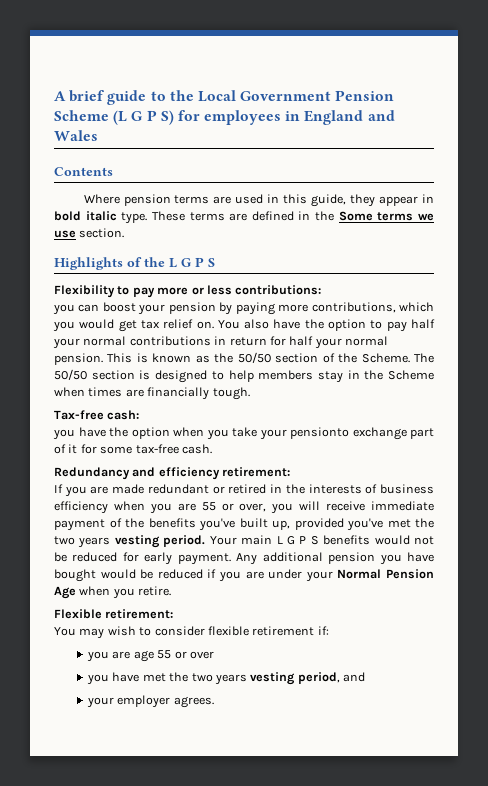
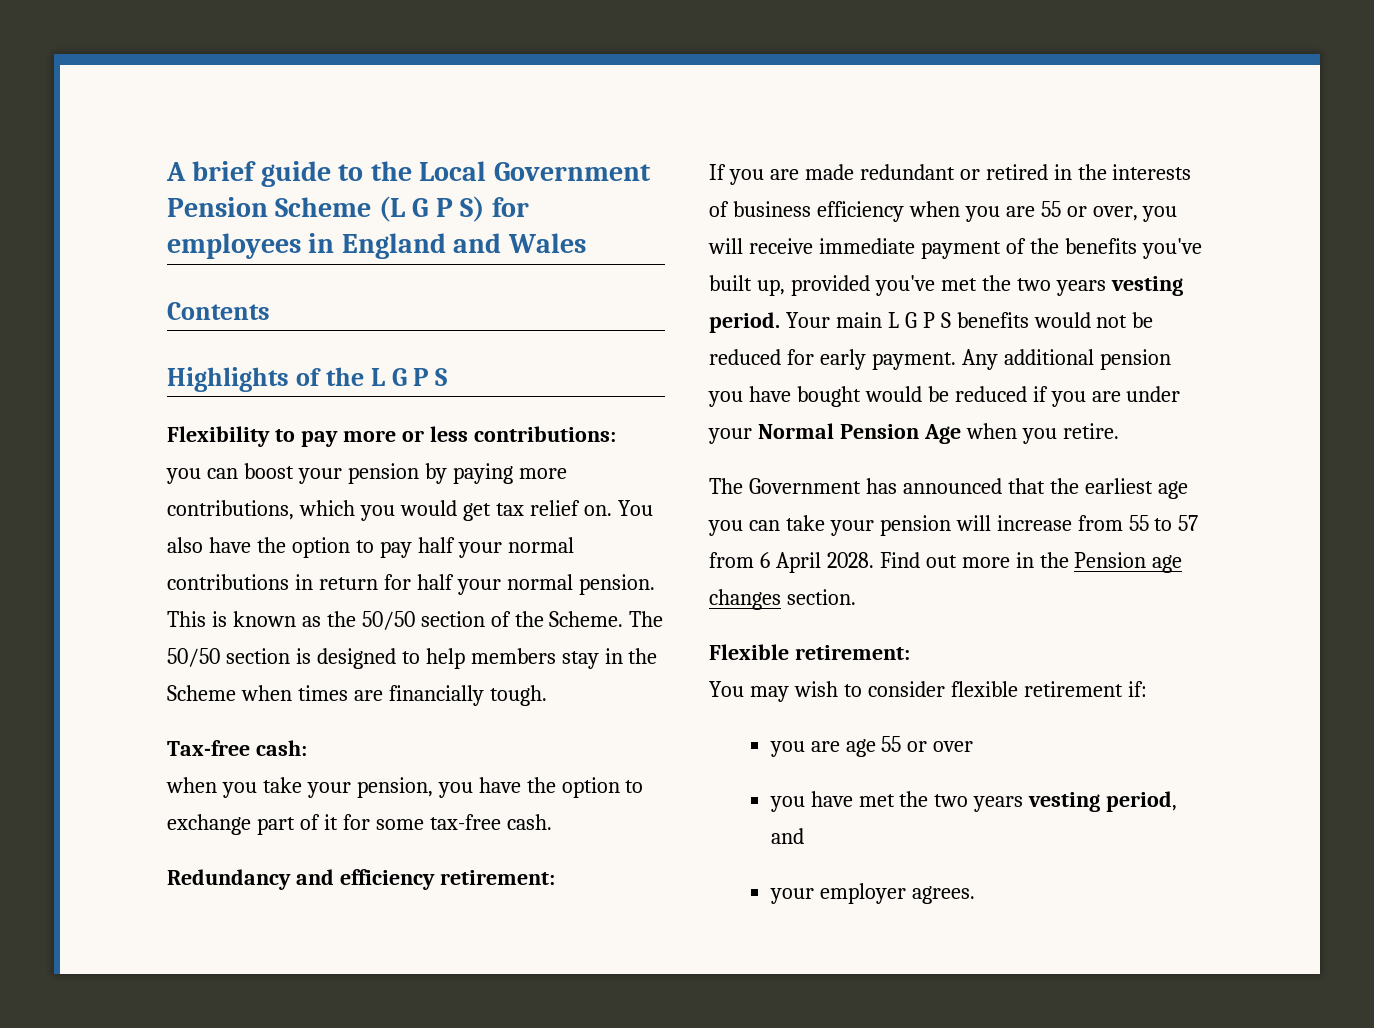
[83,194,435,207] [54,211,434,224] [54,228,125,238] // Where pension terms are used in this guide, they appear in bold italic type. These terms are defined in the Some terms we use section. -> (270, 311) none
[53,427,349,440] you have the option when you take your pensionto -> [166,777,644,798] when you take your pension, you have the option to
(172, 591) none -> [709,478,1188,499] [708,515,1199,536] [709,552,1183,573] [709,589,856,610] // The Government has announced that the earliest age you can take your pension will increase from 55 to 57 from 6 April 2028. Find out more in the Pension age changes section.

